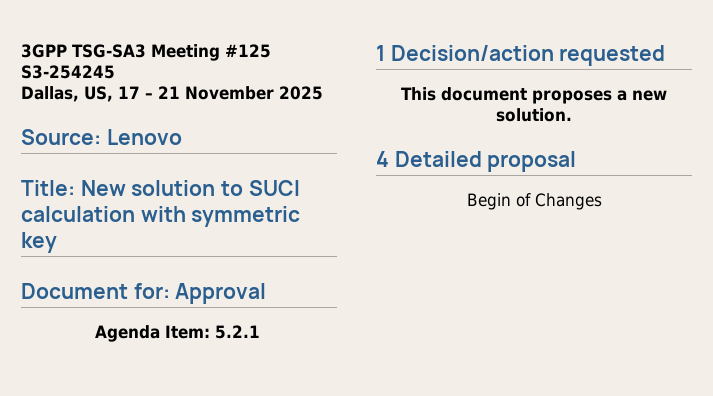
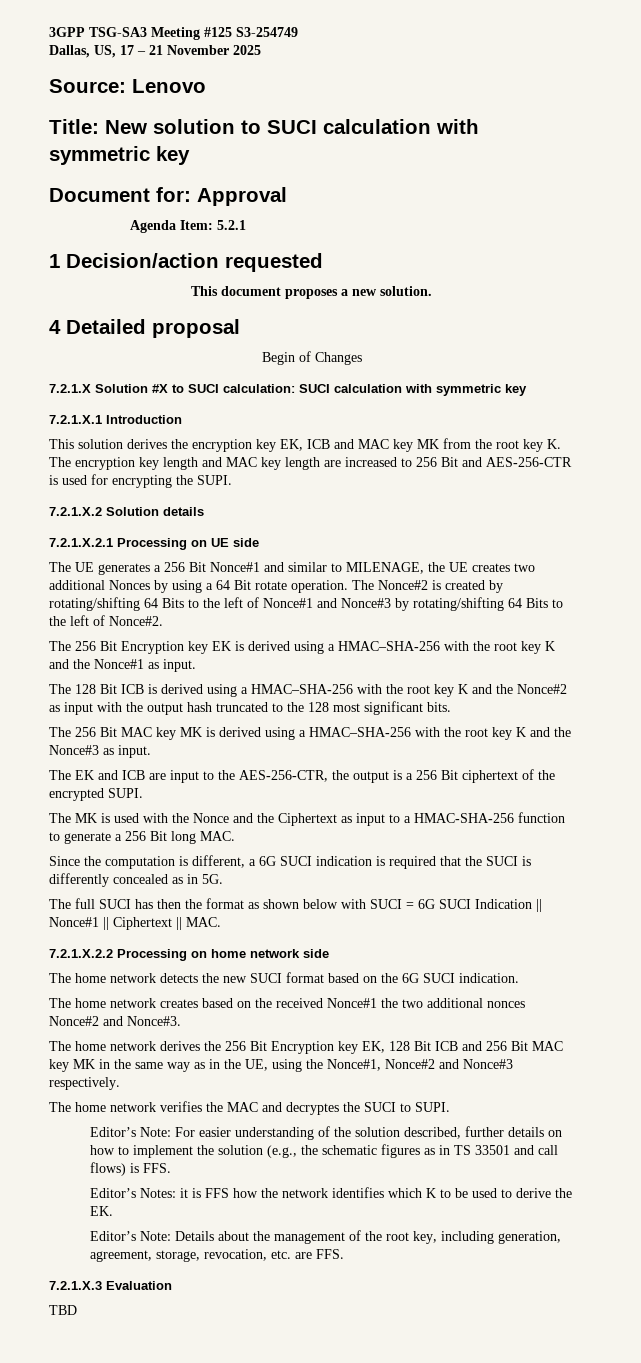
[21,65,115,79] S3-254245 -> [236,27,298,37] S3-254749
(602, 201) none -> [49,384,527,396] [49,415,182,424] [49,438,561,452] [49,457,572,470] [49,474,232,488] [49,507,204,516] [49,538,259,550] [49,562,535,575] [49,580,503,593] [49,597,563,611] [49,615,163,626] [49,641,555,654] [49,659,196,672] [49,684,567,697] [49,701,451,715] [49,727,571,740] [49,745,151,758] [49,769,555,783] [49,788,143,801] [49,812,565,826] [49,831,235,844] [49,855,531,869] [49,873,223,887] [49,898,542,912] [49,917,221,930] [49,949,329,961] [49,972,519,983] [49,998,525,1008] [49,1016,181,1026] [49,1041,563,1054] [49,1059,513,1072] [49,1077,120,1090] [49,1101,450,1115] [89,1126,562,1140] [89,1144,558,1158] [89,1162,171,1176] [89,1187,572,1198] [89,1206,113,1216] [89,1230,561,1244] [89,1249,344,1262] [49,1281,172,1290] [49,1305,77,1315] // 7.2.1.X Solution #X to SUCI calculation: SUCI calculation with symmetric key // 7.2.1.X.1 Introduction // This solution derives the encryption key EK, ICB and MAC key MK from the root key K. The encryption key length and MAC key length are increased to 256 Bit and AES-256-CTR is used for encrypting the SUPI. // 7.2.1.X.2 Solution details // 7.2.1.X.2.1 Processing on UE side // The UE generates a 256 Bit Nonce#1 and similar to MILENAGE, the UE creates two additional Nonces by using a 64 Bit rotate operation. The Nonce#2 is created by rotating/shifting 64 Bits to the left of Nonce#1 and Nonce#3 by rotating/shifting 64 Bits to the left of Nonce#2. // The 256 Bit Encryption key EK is derived using a HMAC–SHA-256 with the root key K and the Nonce#1 as input. // The 128 Bit ICB is derived using a HMAC–SHA-256 with the root key K and the Nonce#2 as input with the output hash truncated to the 128 most significant bits. // The 256 Bit MAC key MK is derived using a HMAC–SHA-256 with the root key K and the Nonce#3 as input. // The EK and ICB are input to the AES-256-CTR, the output is a 256 Bit ciphertext of the encrypted SUPI. // The MK is used with the Nonce and the Ciphertext as input to a HMAC-SHA-256 function to generate a 256 Bit long MAC. // Since the computation is different, a 6G SUCI indication is required that the SUCI is differently concealed as in 5G. // The full SUCI has then the format as shown below with SUCI = 6G SUCI Indication || Nonce#1 || Ciphertext || MAC. // 7.2.1.X.2.2 Processing on home network side // The home network detects the new SUCI format based on the 6G SUCI indication. // The home network creates based on the received Nonce#1 the two additional nonces Nonce#2 and Nonce#3. // The home network derives the 256 Bit Encryption key EK, 128 Bit ICB and 256 Bit MAC key MK in the same way as in the UE, using the Nonce#1, Nonce#2 and Nonce#3 respectively. // The home network verifies the MAC and decryptes the SUCI to SUPI. // Editor’s Note: For easier understanding of the solution described, further details on how to implement the solution (e.g., the schematic figures as in TS 33501 and call flows) is FFS. // Editor’s Notes: it is FFS how the network identifies which K to be used to derive the EK. // Editor’s Note: Details about the management of the root key, including generation, agreement, storage, revocation, etc. are FFS. // 7.2.1.X.3 Evaluation // TBD

